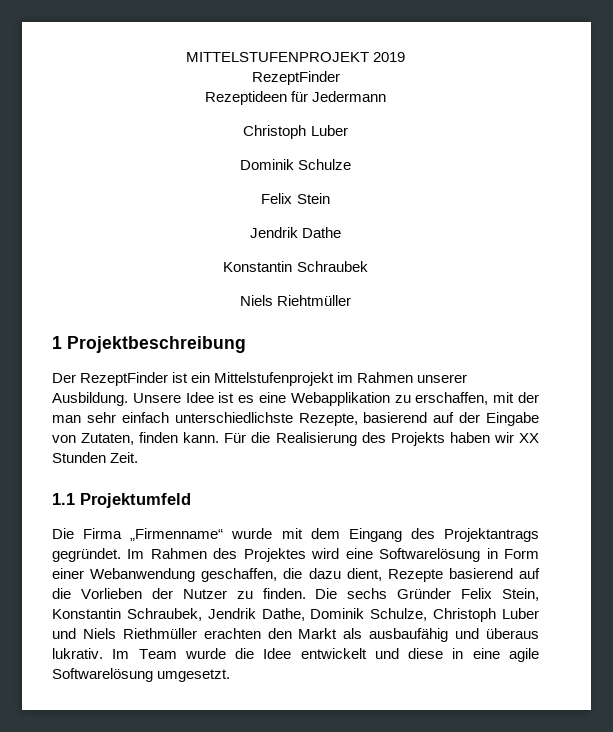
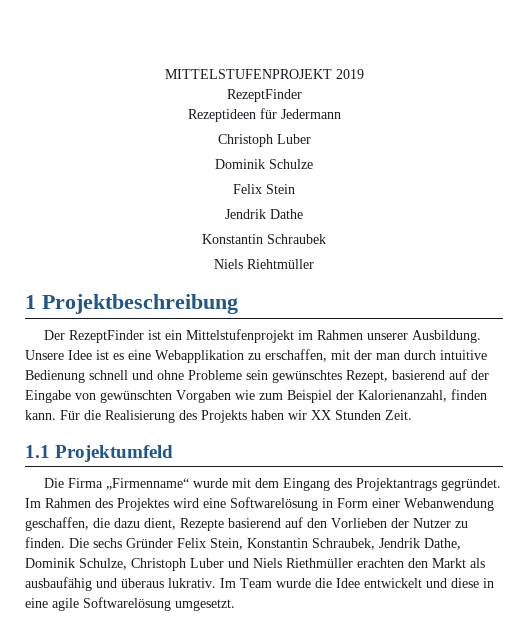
[86,412,358,426] sehr einfach unterschiedlichste Rezepte, -> [404,350,487,360] [25,370,388,383] durch intuitive Bedienung schnell und ohne Probleme sein gewünschtes Rezept,
[81,433,135,445] Zutaten, -> [100,390,447,403] gewünschten Vorgaben wie zum Beispiel der Kalorienanzahl,
[52,588,71,599] die -> [307,518,327,528] den

